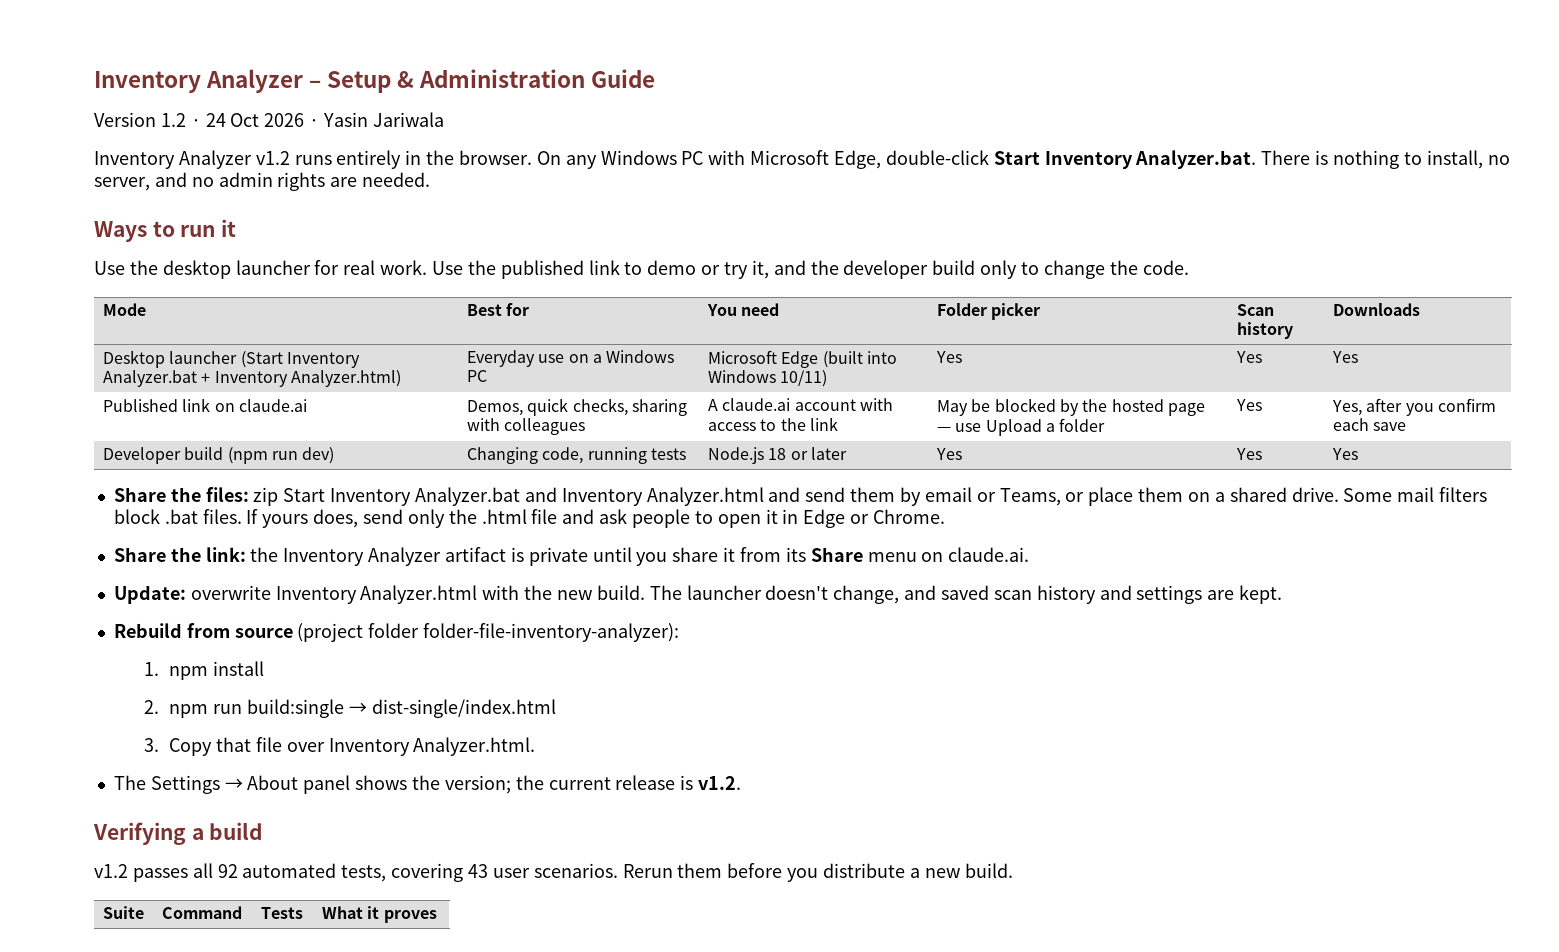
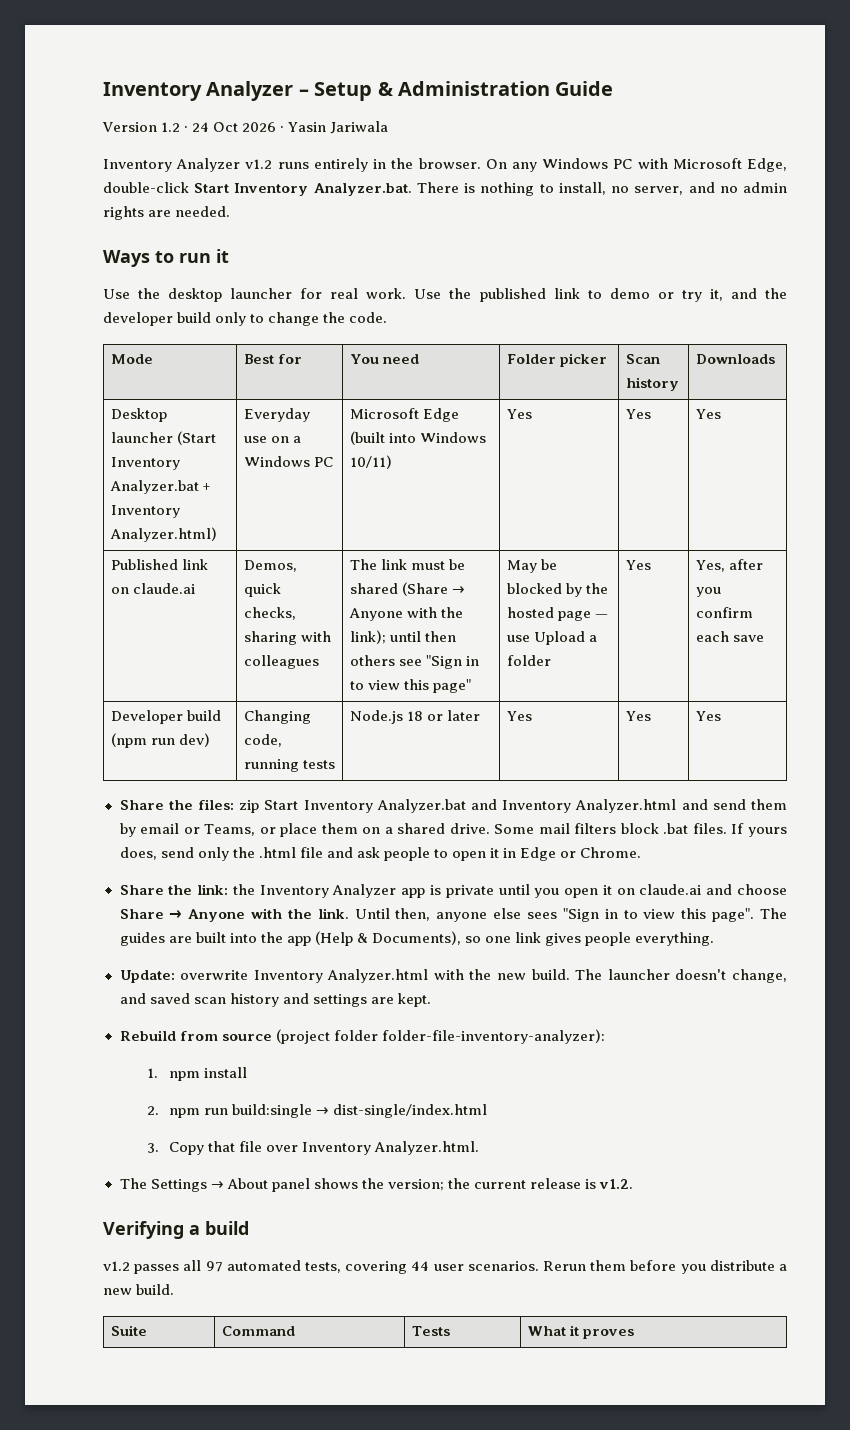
[707,398,893,411] [707,417,838,431] A claude.ai account with access to the link -> [349,559,465,570] [349,582,465,596] [348,607,463,621] [349,630,456,644] [349,655,479,669] [349,679,471,693] The link must be shared (Share → Anyone with the link); until then others see "Sign in to view this page"
[444,547,506,562] artifact -> [401,888,426,898] app
[672,547,1030,562] share it from its Share menu on claude.ai. -> [564,884,787,898] [119,908,788,922] [119,931,715,946] open it on claude.ai and choose Share → Anyone with the link. Until then, anyone else sees "Sign in to view this page". The guides are built into the app (Help & Documents), so one link gives people everything.
[217,864,238,878] 92 -> [205,1261,223,1272] 97
[468,864,489,878] 43 -> [411,1261,430,1271] 44

